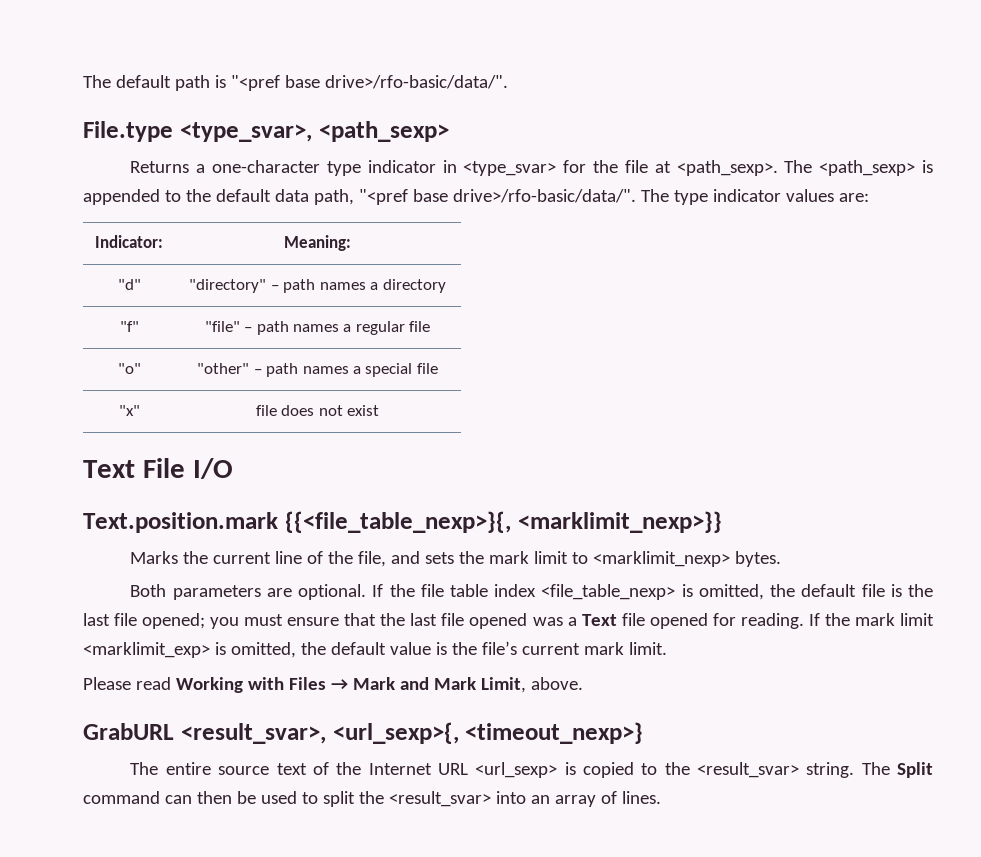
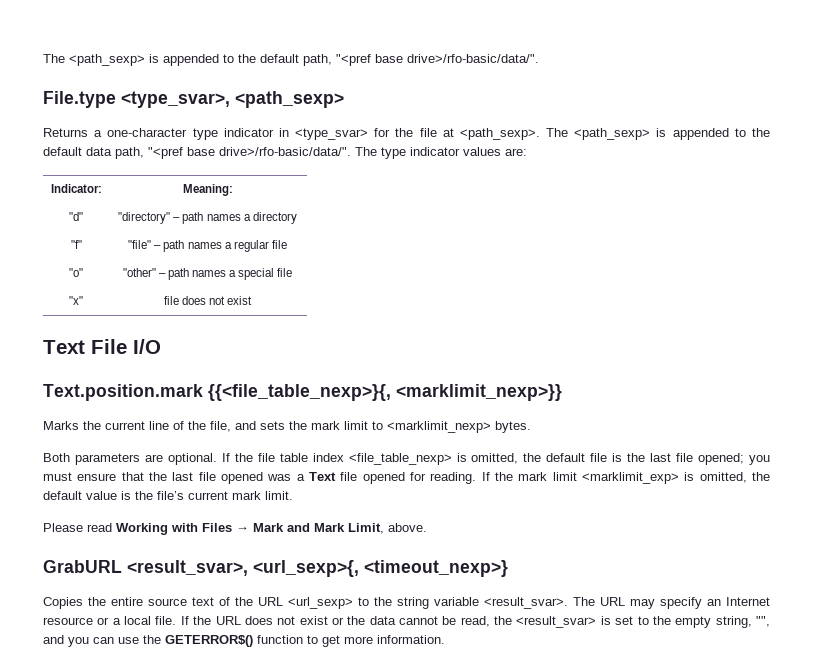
[83,75,226,91] The default path is -> [43,54,332,66] The <path_sexp> is appended to the default path,
[130,762,159,775] The -> [43,597,106,609] Copies the
[368,763,432,775] Internet -> (253, 601) none
[564,762,934,778] [83,791,661,807] is copied to the <result_svar> string. The Split command can then be used to split the <result_svar> into an array of lines. -> [358,597,770,609] [43,616,771,628] [43,635,445,647] to the string variable <result_svar>. The URL may specify an Internet resource or a local file. If the URL does not exist or the data cannot be read, the <result_svar> is set to the empty string, "", and you can use the GETERROR$() function to get more information.

